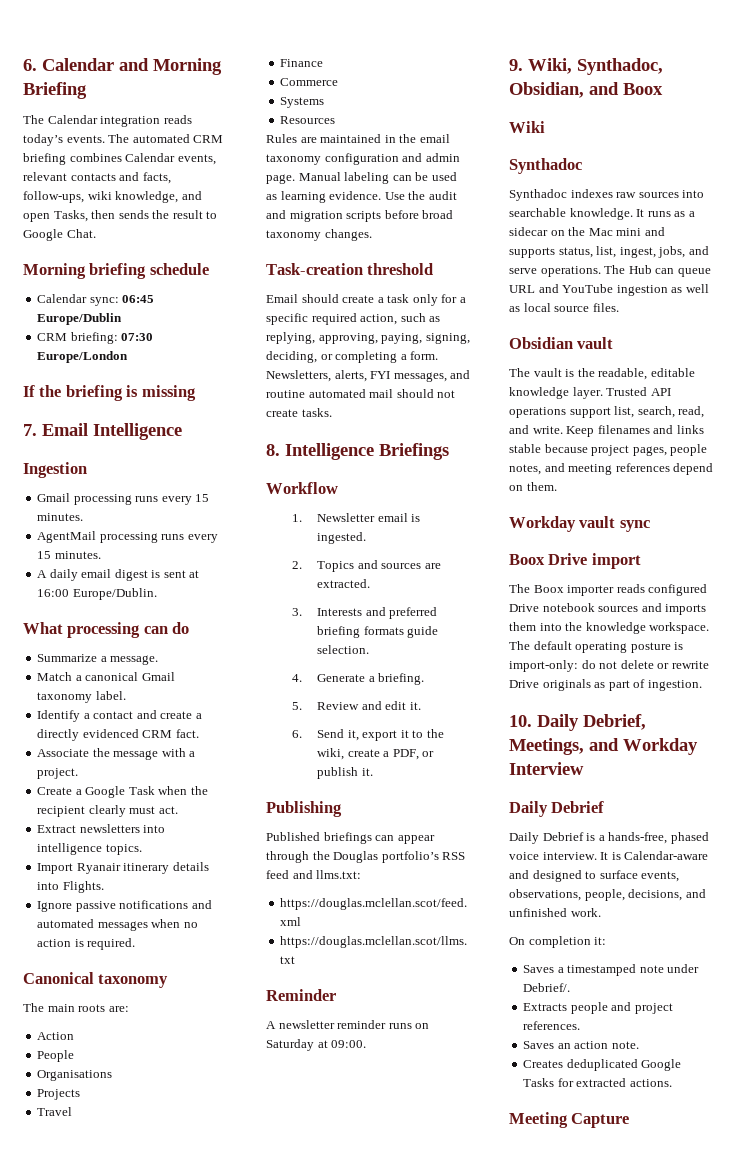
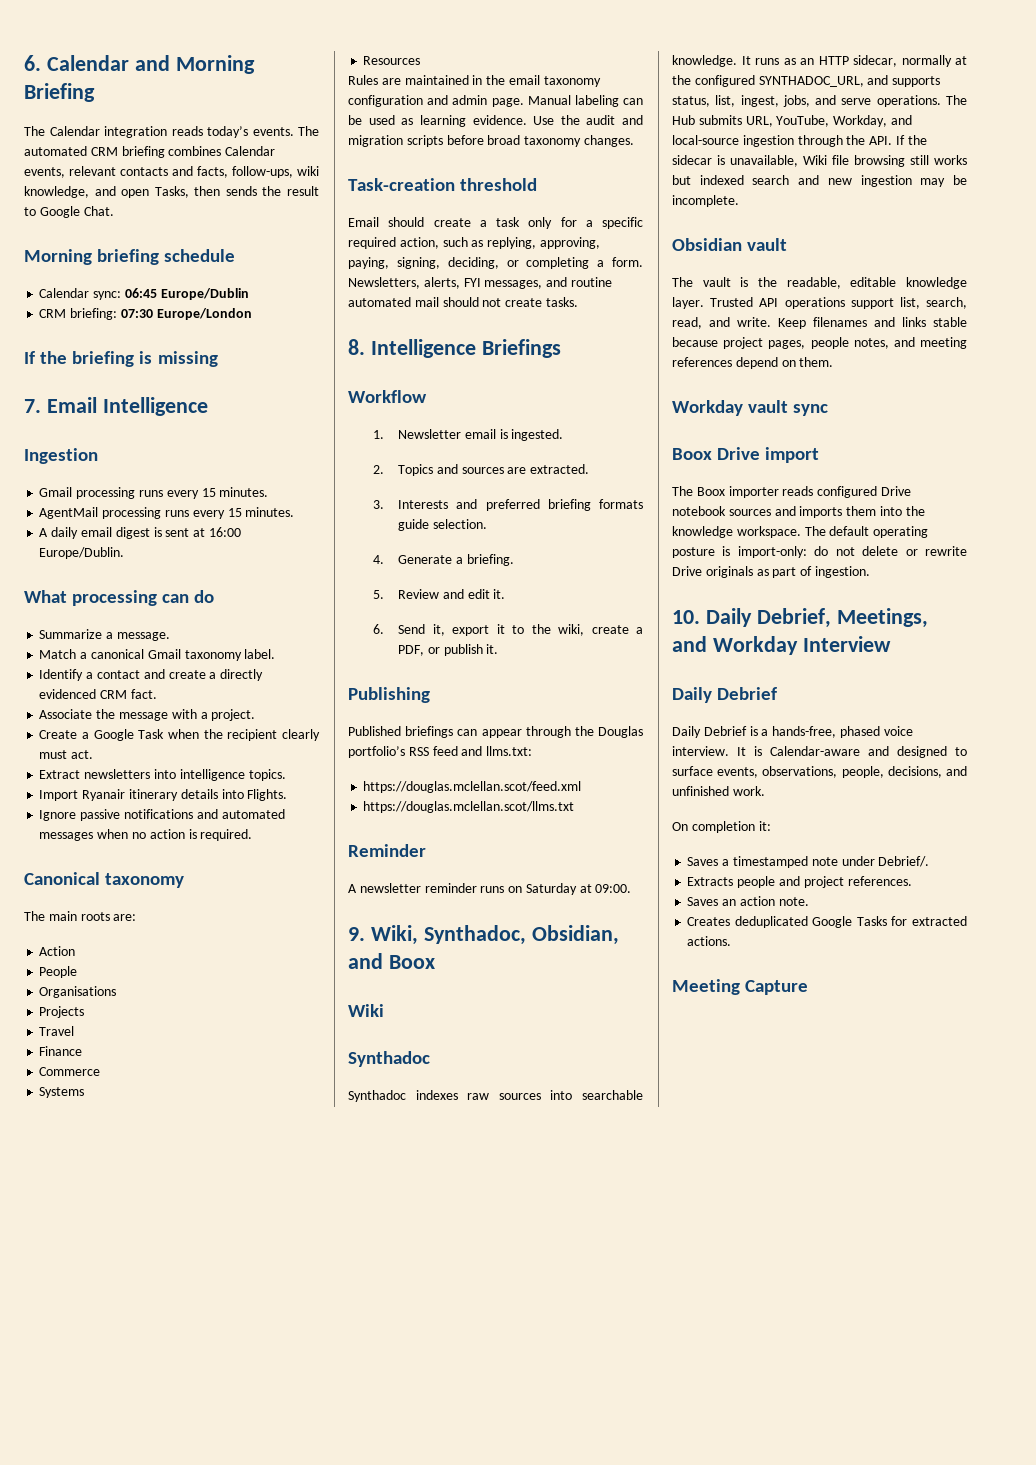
[688,211,695,217] [509,227,642,236] a sidecar on the Mac mini -> [800,55,967,67] [672,75,864,87] an HTTP sidecar, normally at the configured SYNTHADOC_URL,
[655,268,711,277] [509,284,709,296] [509,303,619,312] can queue URL and YouTube ingestion as well as local source files. -> [698,115,912,127] [672,135,927,147] [672,155,967,167] [672,175,967,187] [672,195,739,207] submits URL, YouTube, Workday, and local-source ingestion through the API. If the sidecar is unavailable, Wiki file browsing still works but indexed search and new ingestion may be incomplete.

